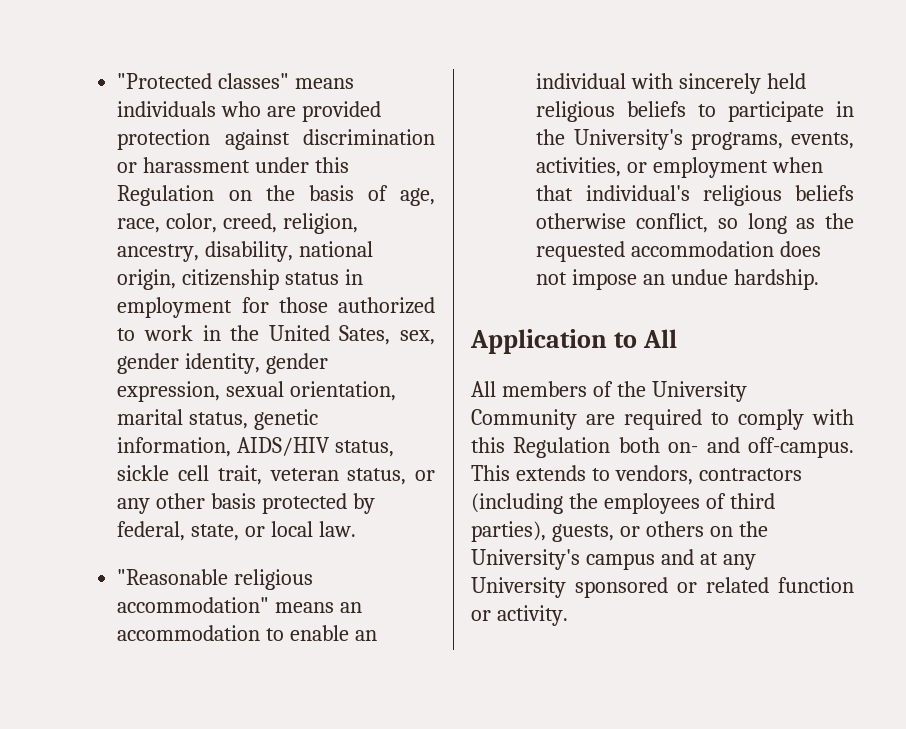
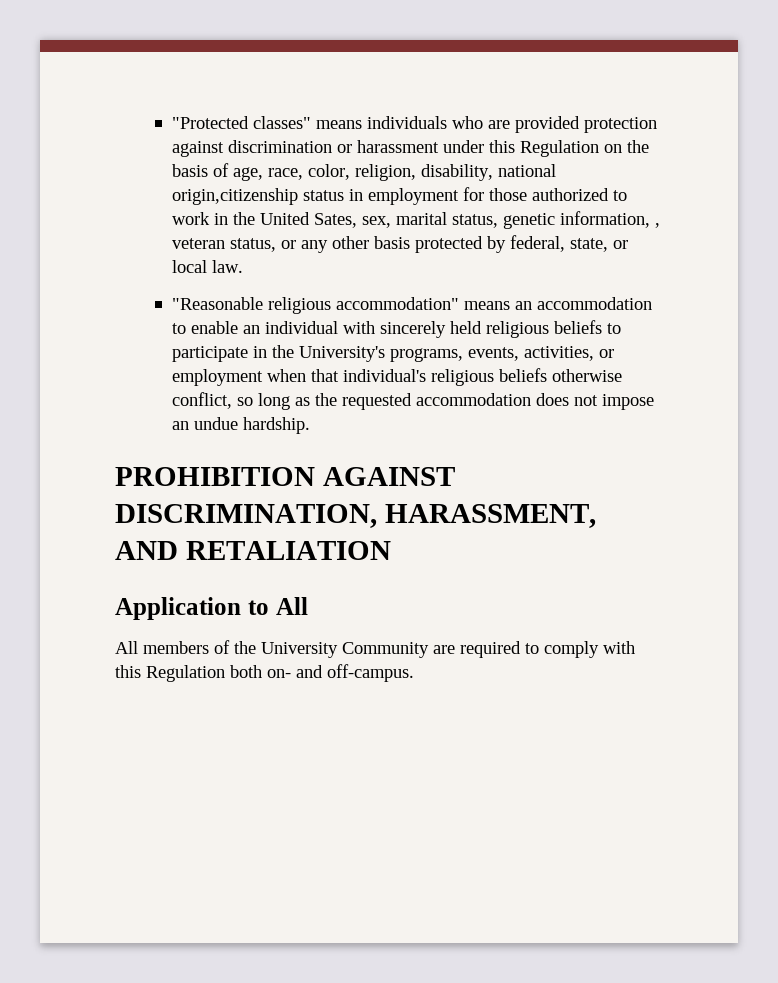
[223,213,359,234] [117,241,374,262] [117,269,280,290] creed, religion, ancestry, disability, national origin, citizenship -> [354,164,556,181] [171,188,298,205] religion, disability, national origin,citizenship
[117,353,329,374] [117,381,397,402] [117,409,319,430] [117,437,395,457] [117,465,262,485] gender identity, gender expression, sexual orientation, marital status, genetic information, AIDS/HIV status, sickle cell trait, -> [395,211,660,229] marital status, genetic information, ,
(820, 279) none -> [115,467,455,486] [115,504,596,528] [115,541,391,560] // PROHIBITION AGAINST DISCRIMINATION, HARASSMENT, AND RETALIATION
[471,465,802,485] [471,493,775,514] [471,521,768,542] [471,549,756,570] [471,577,854,598] [471,605,568,626] This extends to vendors, contractors (including the employees of third parties), guests, or others on the University's campus and at any University sponsored or related function or activity. -> (414, 673) none

